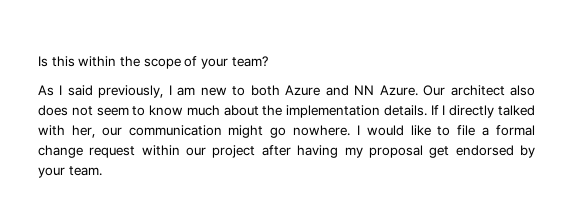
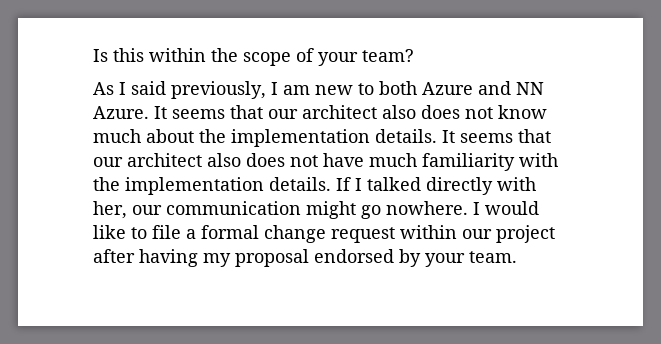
[423,85,535,96] [38,105,146,116] Our architect also does not seem to -> [154,105,493,119] It seems that our architect also does not
[430,105,535,118] If I directly talked -> [442,129,551,143] [93,153,558,171] [93,177,493,195] It seems that our architect also does not have much familiarity with the implementation details. If I talked directly
[429,146,450,158] get -> (309, 258) none

